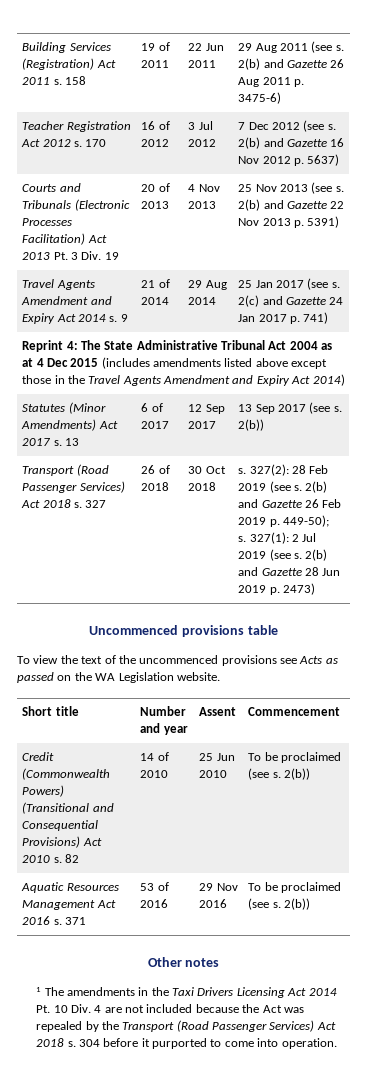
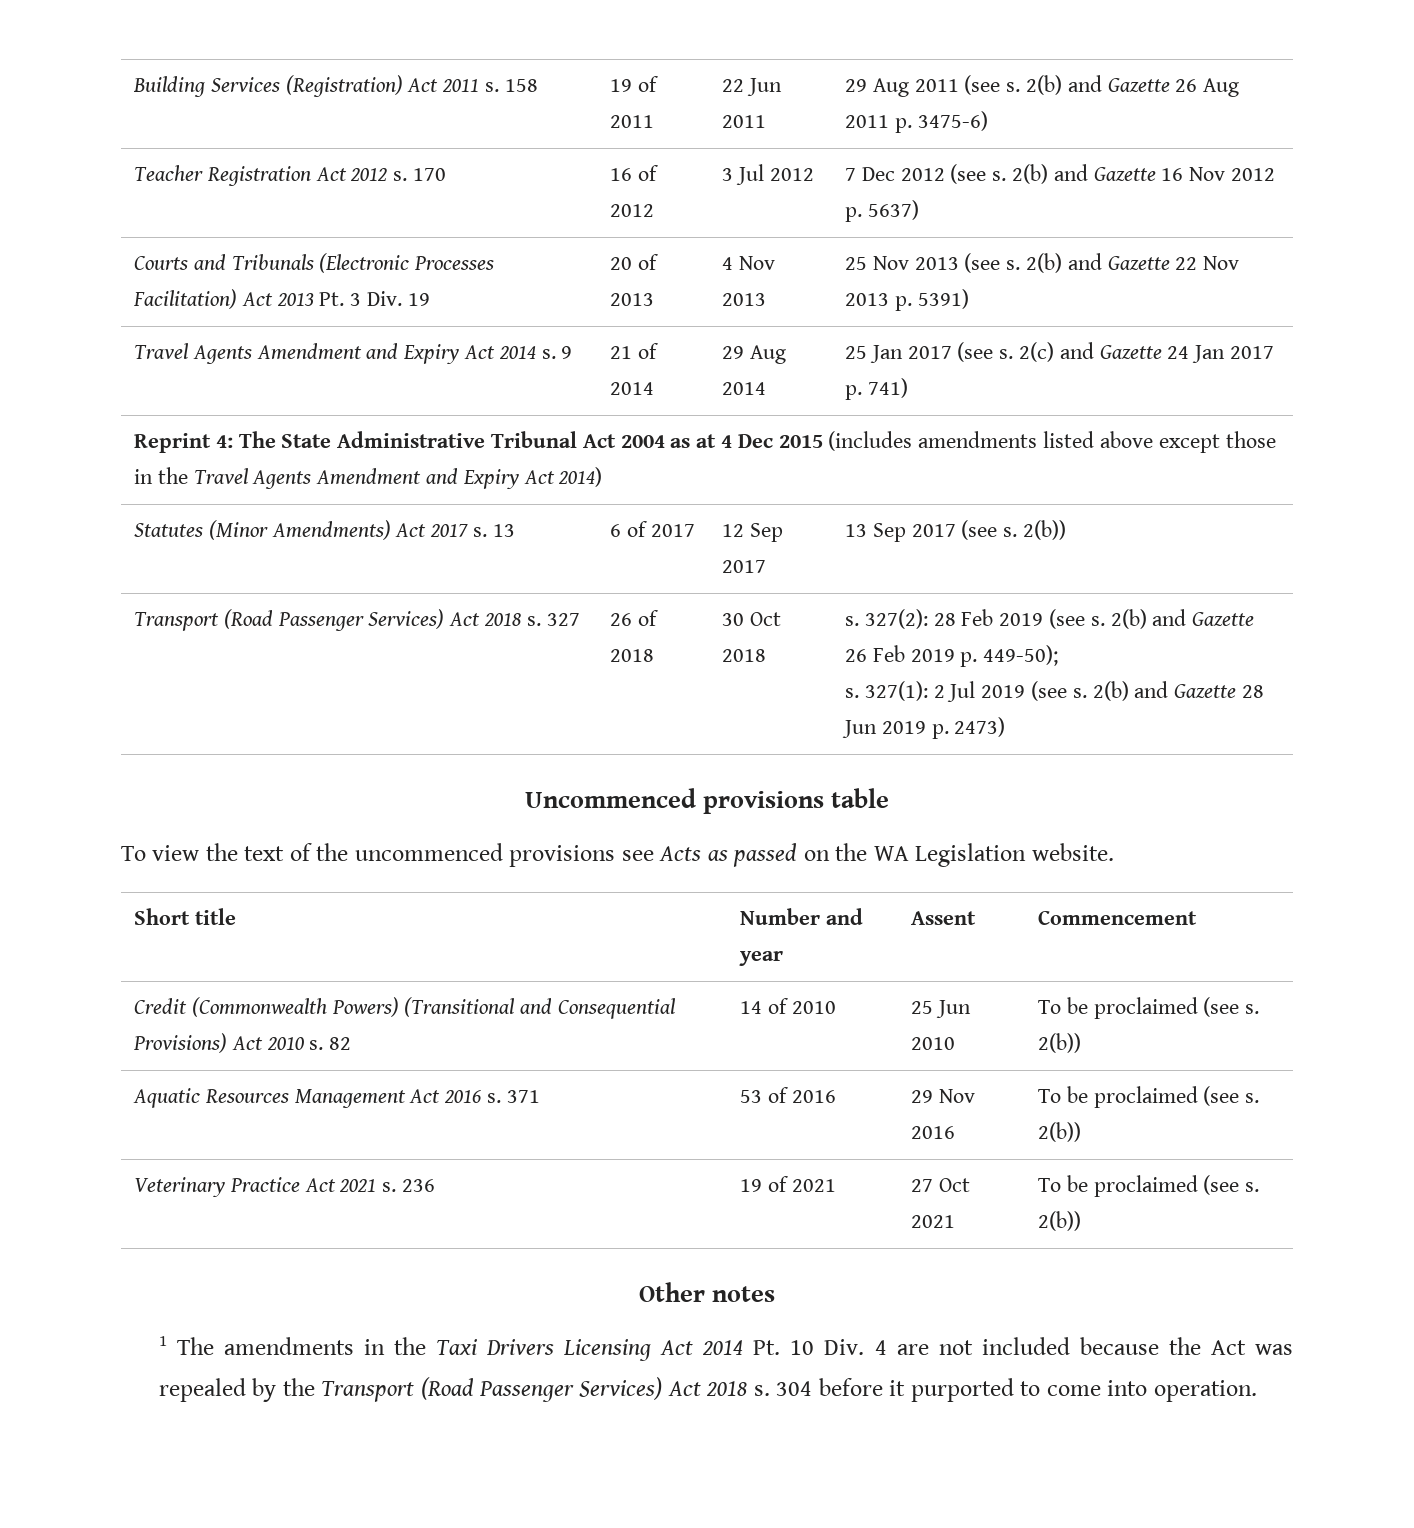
(310, 904) none -> [134,1177,436,1197] [740,1176,836,1192] [911,1178,970,1192] [911,1215,956,1228] [1038,1175,1260,1197] [1038,1211,1082,1231] // Veterinary Practice Act 2021 s. 236 | 19 of 2021 | 27 Oct 2021 | To be proclaimed (see s. 2(b))

